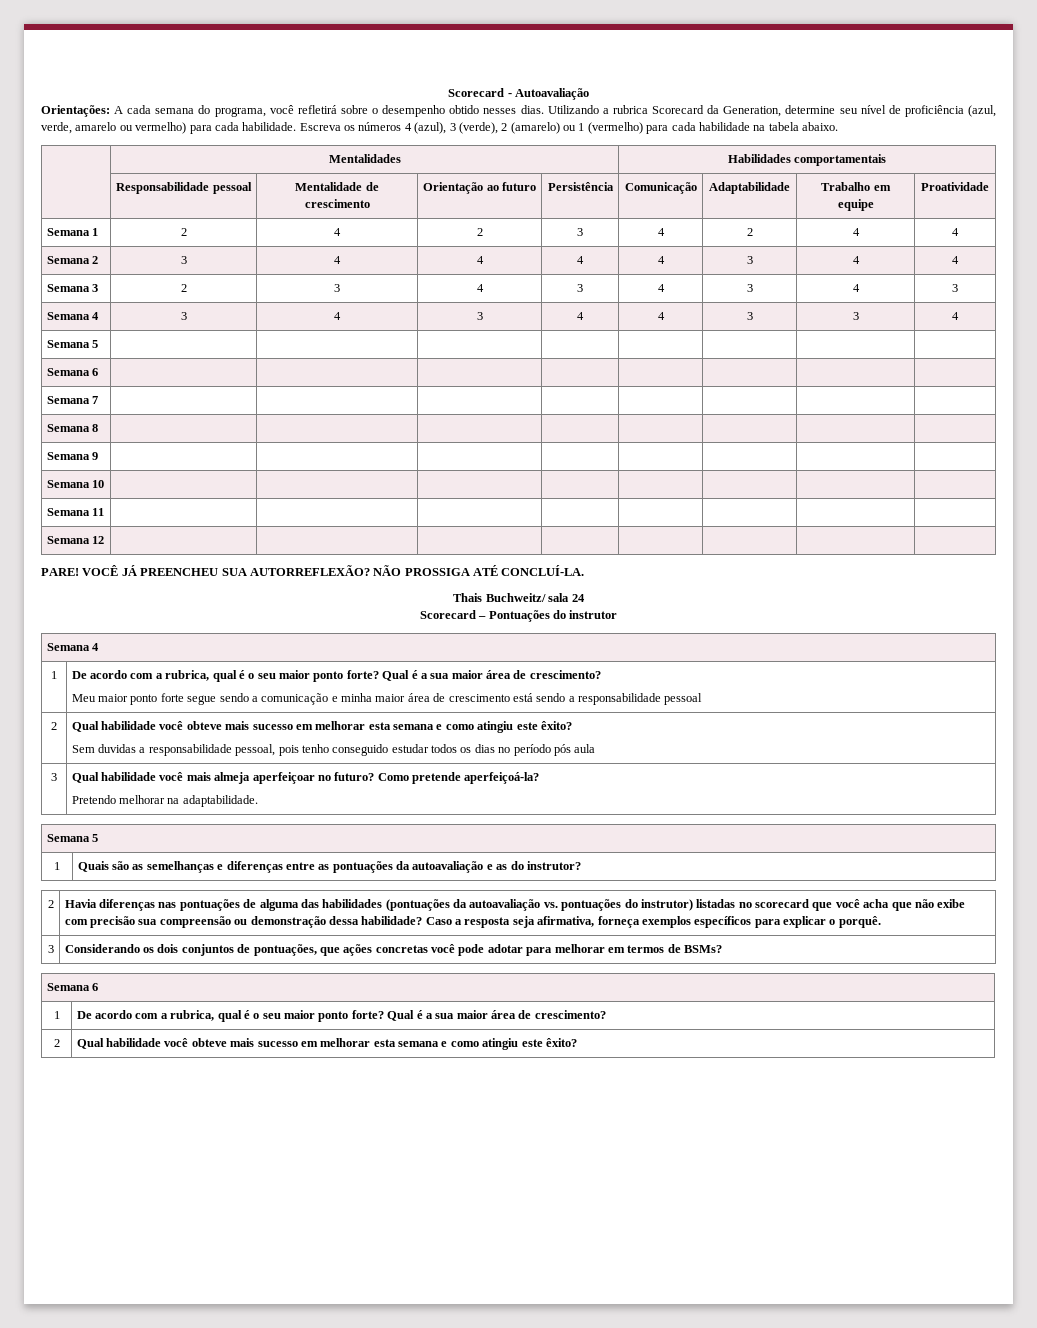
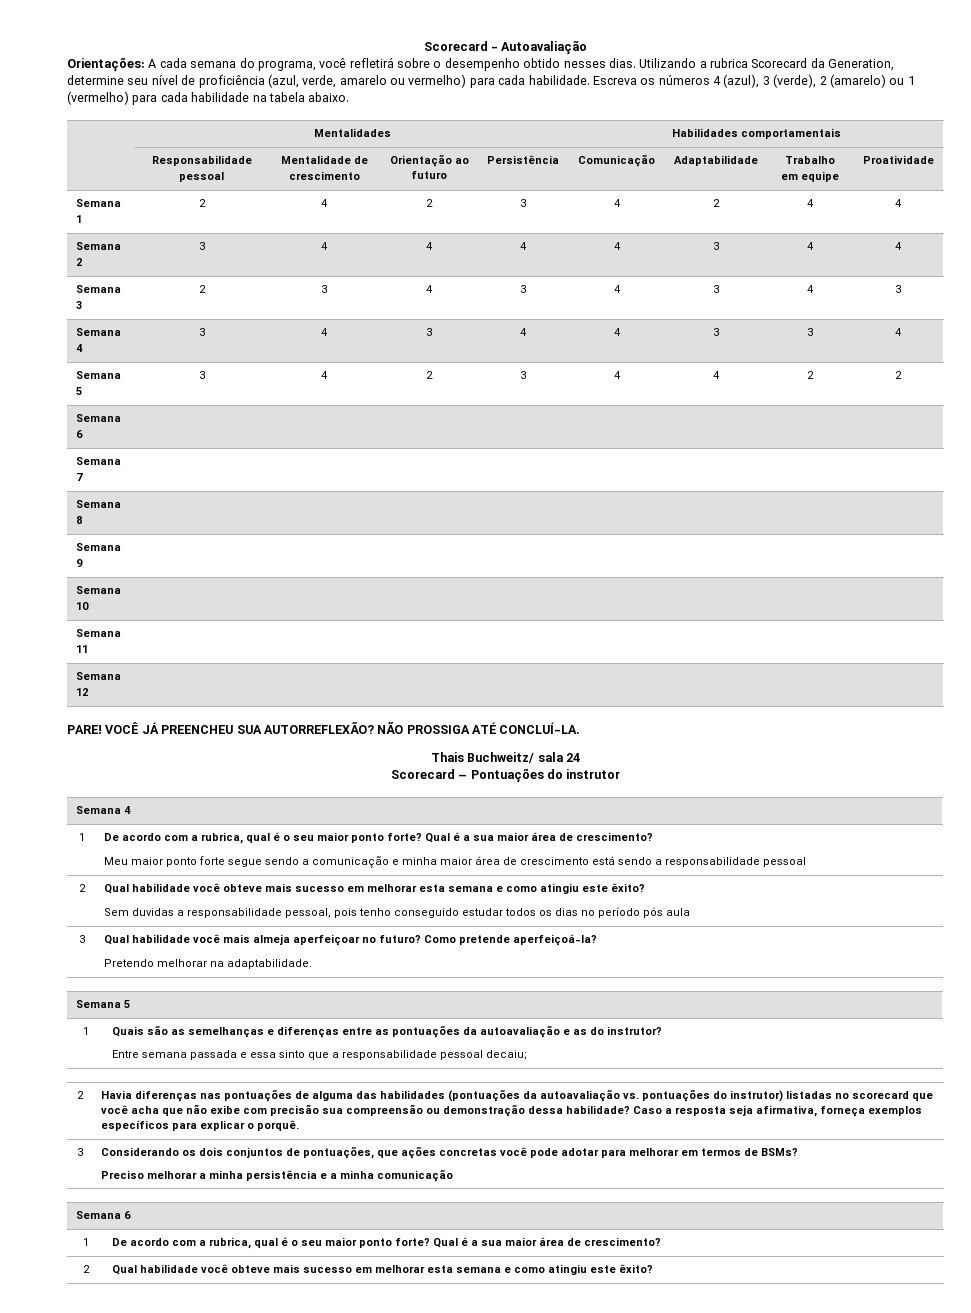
(99, 344) | | | | | | | -> [198,371,205,379] [321,371,328,379] [426,371,433,379] [520,371,526,379] [613,371,621,379] [713,371,720,379] [807,371,814,379] [895,371,902,379] 3 | 4 | 2 | 3 | 4 | 4 | 2 | 2
(581, 865) none -> [112,1050,528,1060] // Entre semana passada e essa sinto que a responsabilidade pessoal decaiu;
(723, 949) none -> [101,1169,454,1182] // Preciso melhorar a minha persistência e a minha comunicação

